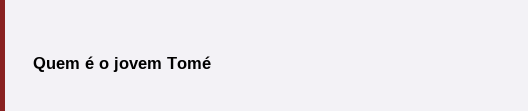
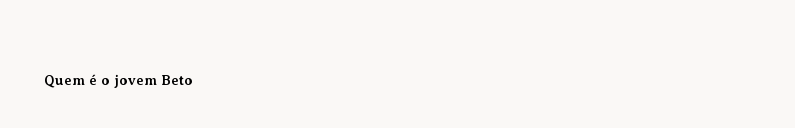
[167,56,211,69] Tomé -> [161,75,193,85] Beto

